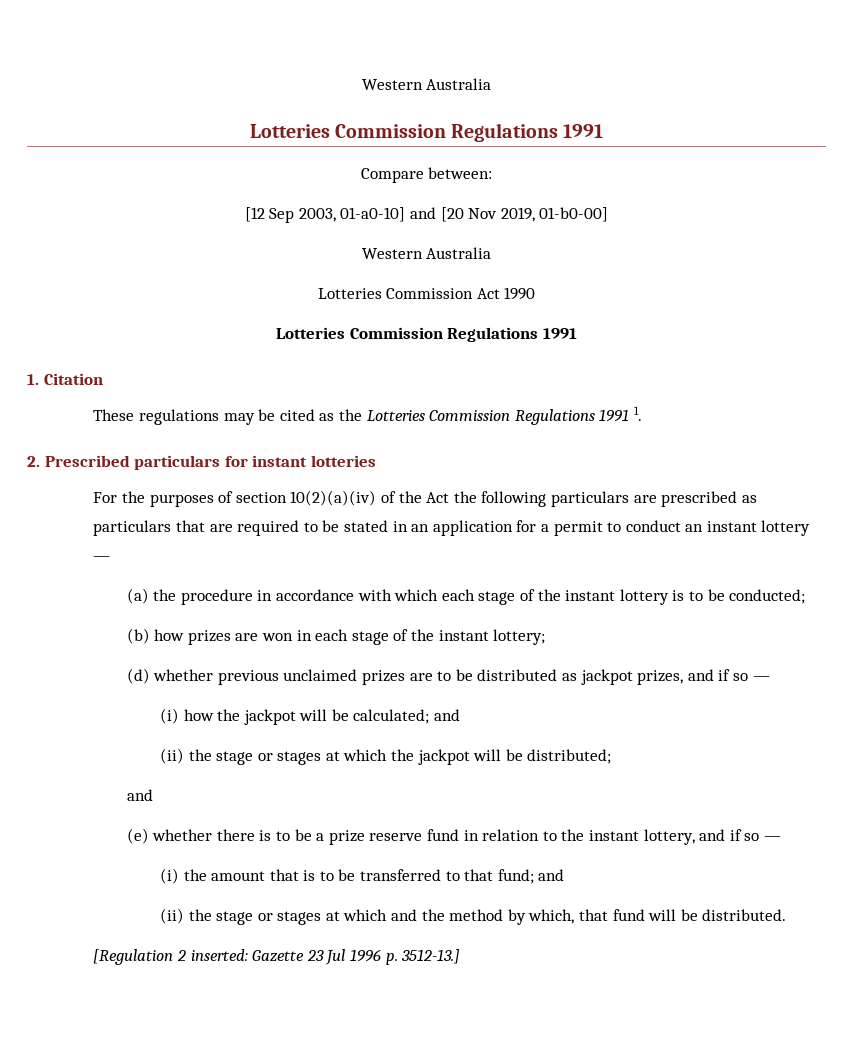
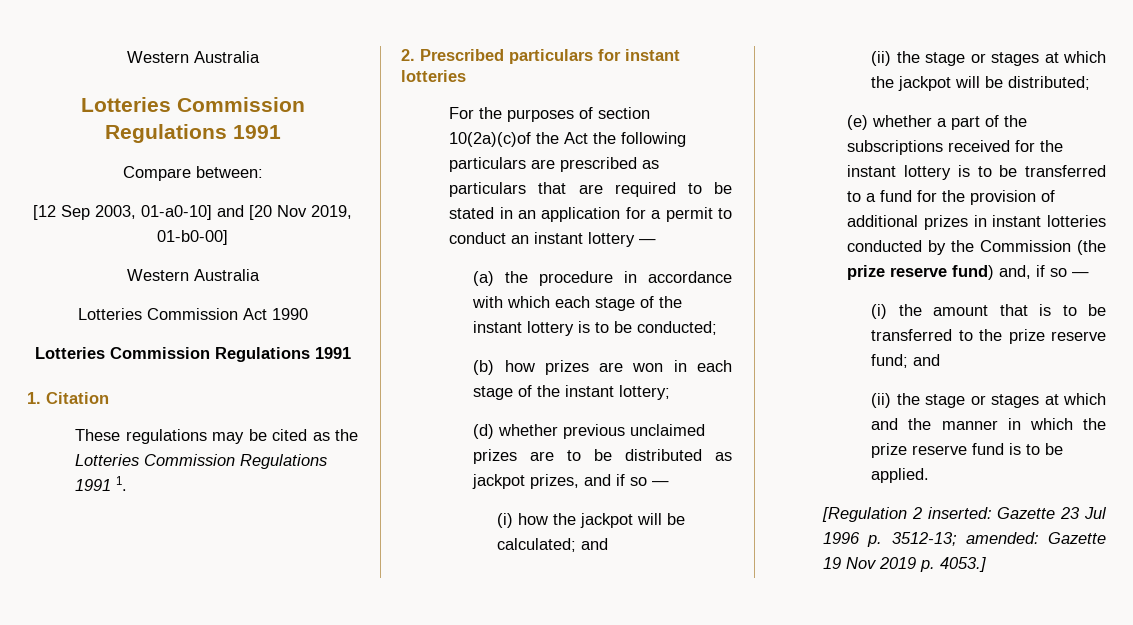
[290,490,397,506] 10(2)(a)(iv) of -> [449,132,532,147] 10(2a)(c)of
[126,789,153,801] // and -> (1091, 83) none
[216,829,726,845] there is to be a prize reserve fund in relation to the instant lottery, and -> [937,115,1028,130] [847,140,1064,155] [847,165,1106,180] [847,190,1056,205] [847,215,1106,230] [847,240,1106,255] [847,265,1032,280] a part of the subscriptions received for the instant lottery is to be transferred to a fund for the provision of additional prizes in instant lotteries conducted by the Commission (the prize reserve fund) and,
[464,869,494,881] that -> [979,329,1106,344] the prize reserve
[449,909,787,925] method by which, that fund will be distributed. -> [941,418,1106,430] [871,443,1064,458] [871,468,930,483] manner in which the prize reserve fund is to be applied.
[401,949,461,964] 3512-13.] -> [891,532,1106,546] [823,557,987,572] 3512-13; amended: Gazette 19 Nov 2019 p. 4053.]

